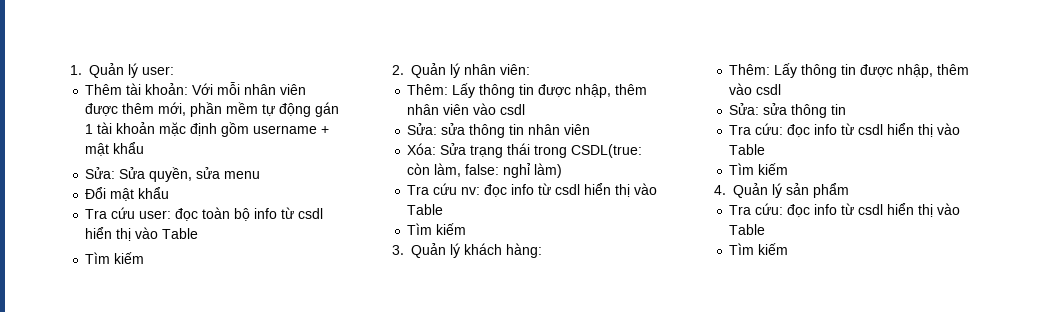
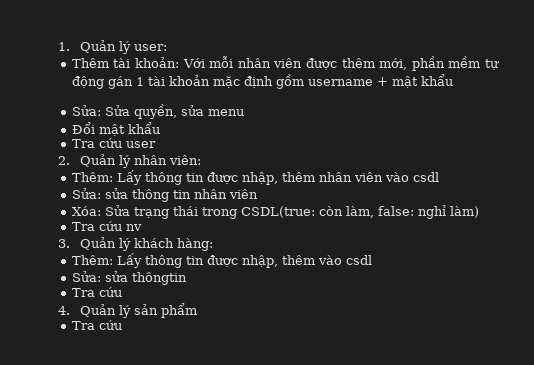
[139,207,324,221] [85,227,199,241] [85,252,145,264] user: đọc toàn bộ info từ csdl hiển thị vào Table // Tìm kiếm -> [125,141,156,148] user
[461,183,658,197] [407,204,444,215] [407,223,467,235] nv: đọc info từ csdl hiển thị vào Table // Tìm kiếm -> [125,224,142,231] nv
[791,104,847,118] [729,123,961,137] [729,144,766,155] [729,163,789,175] thông tin // Tra cứu: đọc info từ csdl hiển thị vào Table // Tìm kiếm -> [131,272,187,285] [71,287,122,297] thôngtin // Tra cứu
[755,203,961,217] [729,224,766,235] [729,243,789,255] cứu: đọc info từ csdl hiển thị vào Table // Tìm kiếm -> [98,320,122,330] cứu

